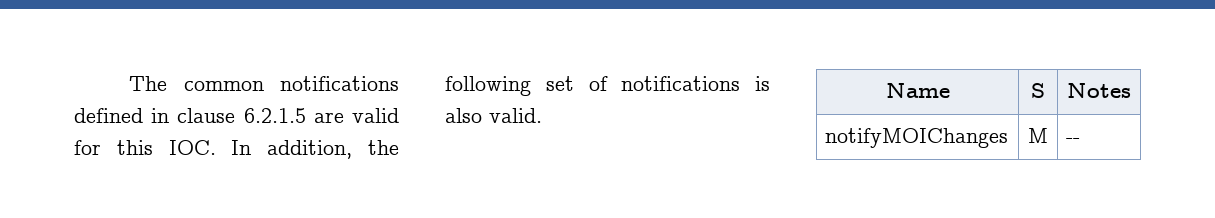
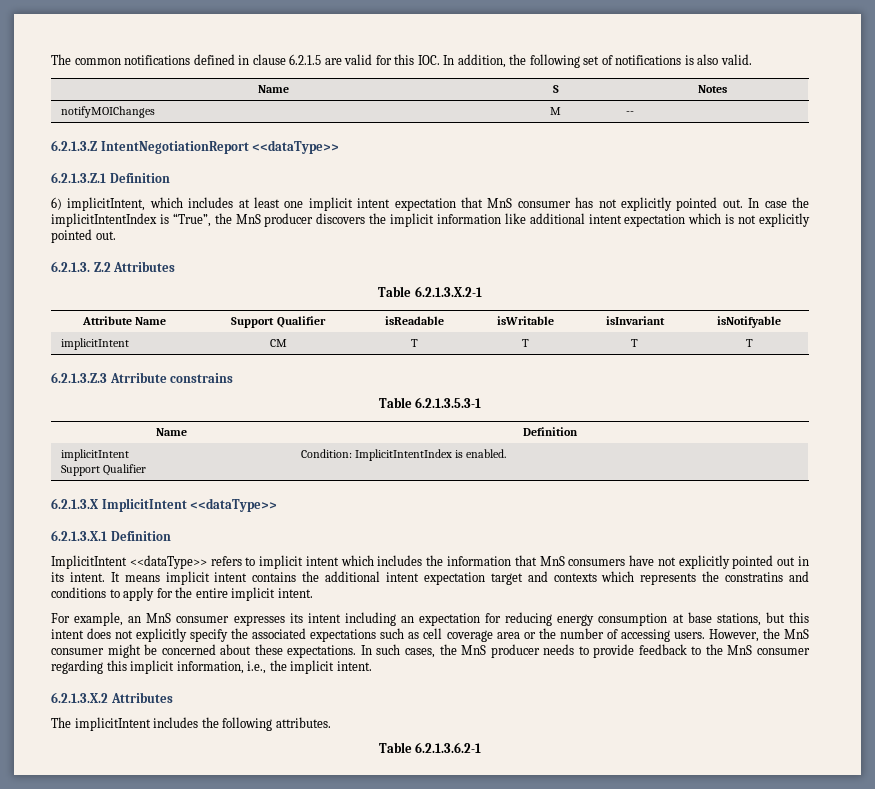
(1080, 140) none -> [51,140,340,154] [51,172,170,183] [51,197,809,211] [51,213,810,227] [51,229,116,243] [51,261,176,272] [378,286,482,297] [81,316,167,325] [231,316,326,328] [385,316,444,325] [496,316,554,325] [605,316,665,325] [717,316,781,328] [60,338,129,350] [269,339,287,347] [411,339,418,347] [521,339,529,347] [631,339,638,347] [745,339,753,347] [51,372,234,383] [378,397,482,408] [156,428,187,436] [523,427,578,436] [60,449,129,461] [60,464,146,476] [300,449,507,461] [51,498,278,512] [51,530,171,541] [51,555,810,569] [51,571,810,585] [51,587,313,601] [51,612,809,626] [51,628,809,642] [51,644,810,658] [51,660,372,674] [51,692,173,703] [51,717,331,731] [378,742,482,753] // 6.2.1.3.Z IntentNegotiationReport <<dataType>> // 6.2.1.3.Z.1 Definition // 6) implicitIntent, which includes at least one implicit intent expectation that MnS consumer has not explicitly pointed out. In case the implicitIntentIndex is “True”, the MnS producer discovers the implicit information like additional intent expectation which is not explicitly pointed out. // 6.2.1.3. Z.2 Attributes // Table 6.2.1.3.X.2-1 // Attribute Name | Support Qualifier | isReadable | isWritable | isInvariant | isNotifyable // implicitIntent | CM | T | T | T | T // 6.2.1.3.Z.3 Atrribute constrains // Table 6.2.1.3.5.3-1 // Name | Definition // implicitIntent // Support Qualifier | Condition: ImplicitIntentIndex is enabled. // 6.2.1.3.X ImplicitIntent <<dataType>> // 6.2.1.3.X.1 Definition // ImplicitIntent <<dataType>> refers to implicit intent which includes the information that MnS consumers have not explicitly pointed out in its intent. It means implicit intent contains the additional intent expectation target and contexts which represents the constratins and conditions to apply for the entire implicit intent. // For example, an MnS consumer expresses its intent including an expectation for reducing energy consumption at base stations, but this intent does not explicitly specify the associated expectations such as cell coverage area or the number of accessing users. However, the MnS consumer might be concerned about these expectations. In such cases, the MnS producer needs to provide feedback to the MnS consumer regarding this implicit information, i.e., the implicit intent. // 6.2.1.3.X.2 Attributes // The implicitIntent includes the following attributes. // Table 6.2.1.3.6.2-1

